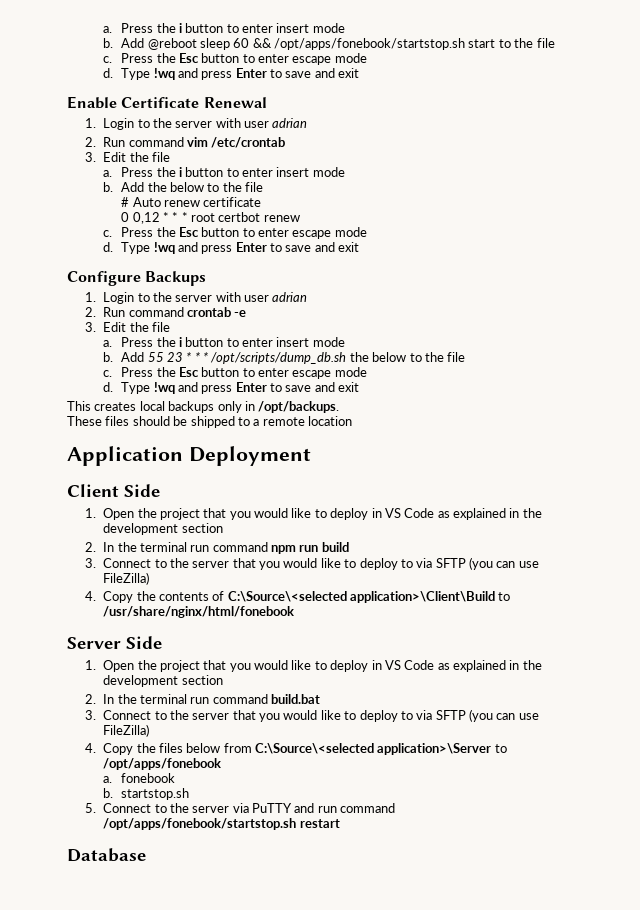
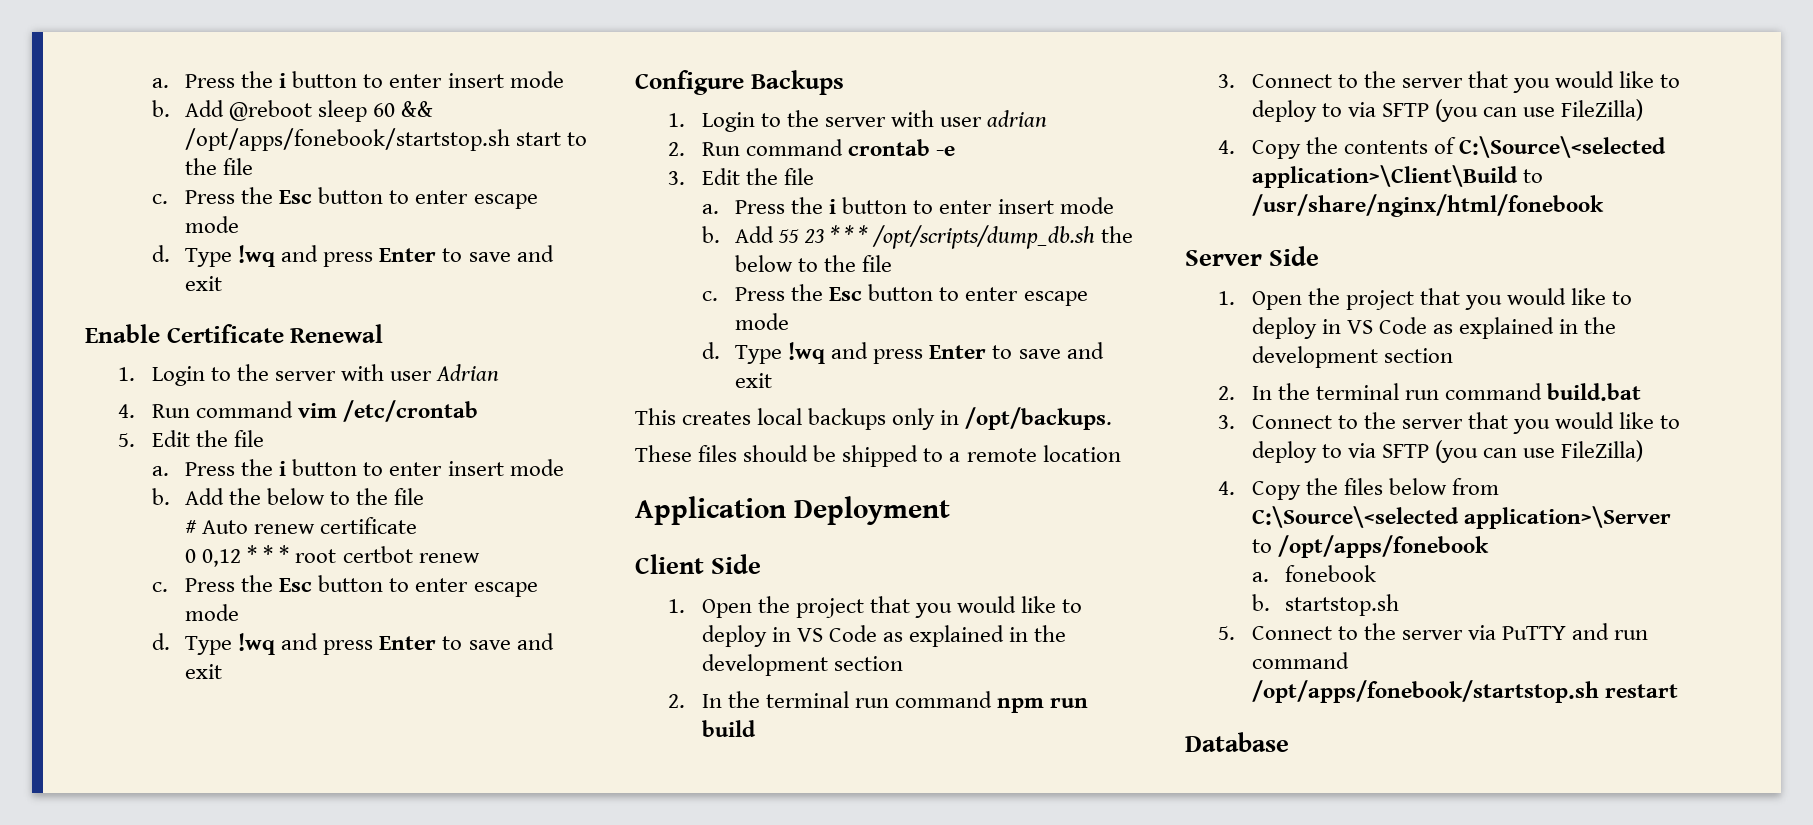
[272,118,308,128] [85,137,97,147] adrian // 2. -> [436,364,500,381] [118,404,136,418] Adrian // 4.
[85,152,97,162] 3. -> [118,433,136,447] 5.

